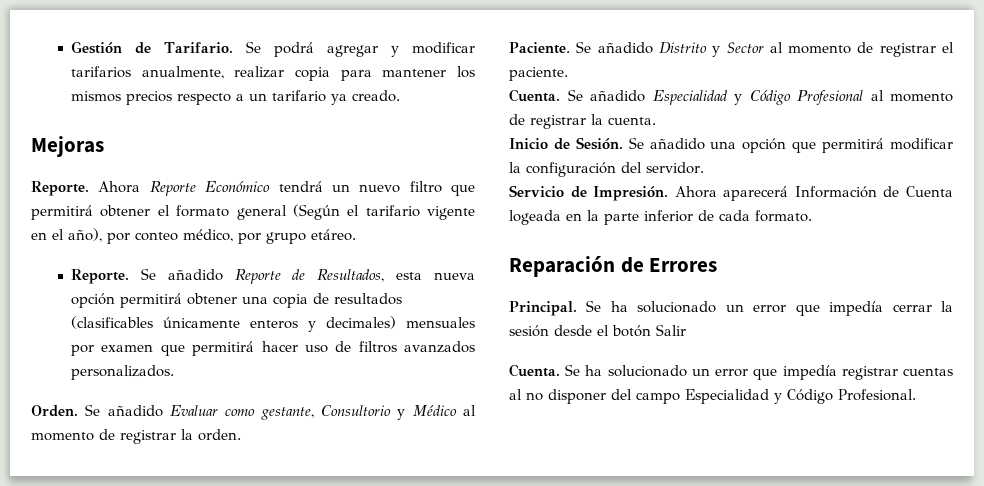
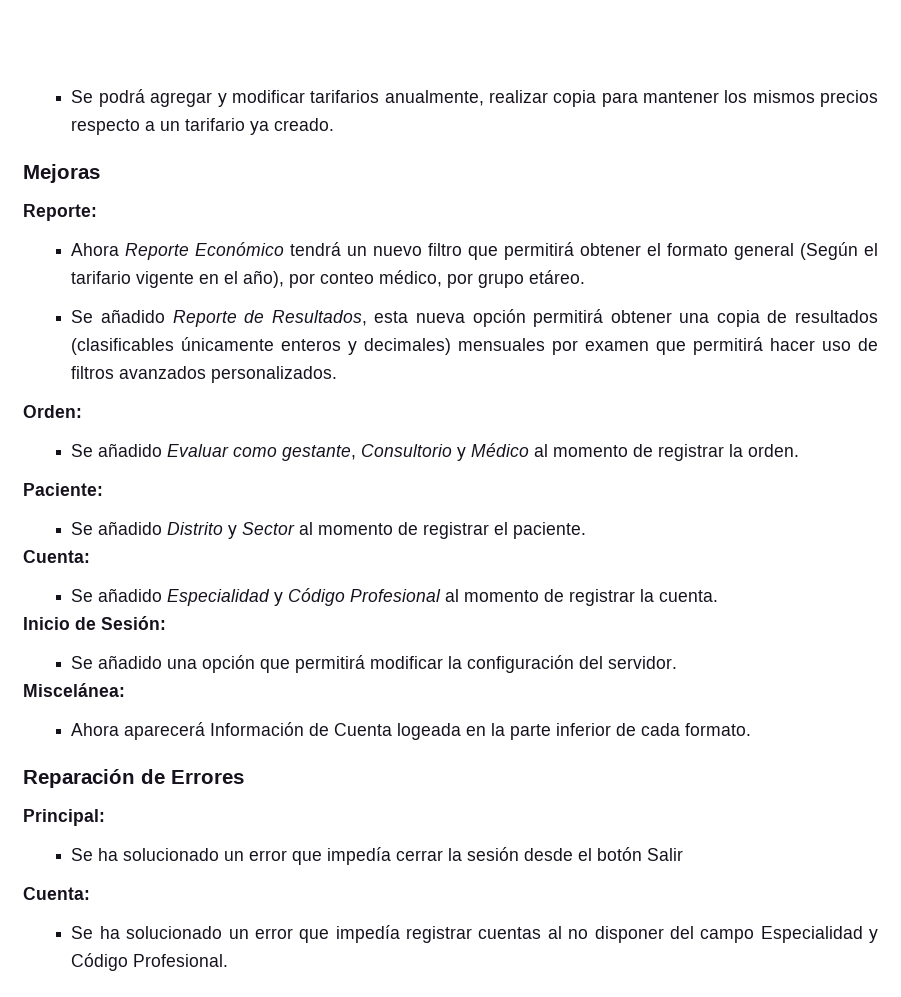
[71,41,234,54] Gestión de Tarifario. -> (71, 96) none
[31,181,89,196] Reporte. -> [23,204,97,221] Reporte: //
[71,269,130,284] Reporte. -> (586, 277) none
[31,405,78,417] Orden. -> [23,405,82,418] Orden: //
[509,42,570,54] Paciente. -> [23,483,103,496] Paciente: //
[509,89,560,102] Cuenta. -> [23,550,90,563] Cuenta: //
[575,137,623,150] Sesión. -> [101,616,166,630] Sesión: //
[509,185,669,201] Servicio de Impresión. -> [23,683,125,697] Miscelánea: //
[509,301,577,316] Principal. -> [23,809,105,826] Principal: //
[509,364,560,377] Cuenta. -> [23,887,90,900] Cuenta: //

